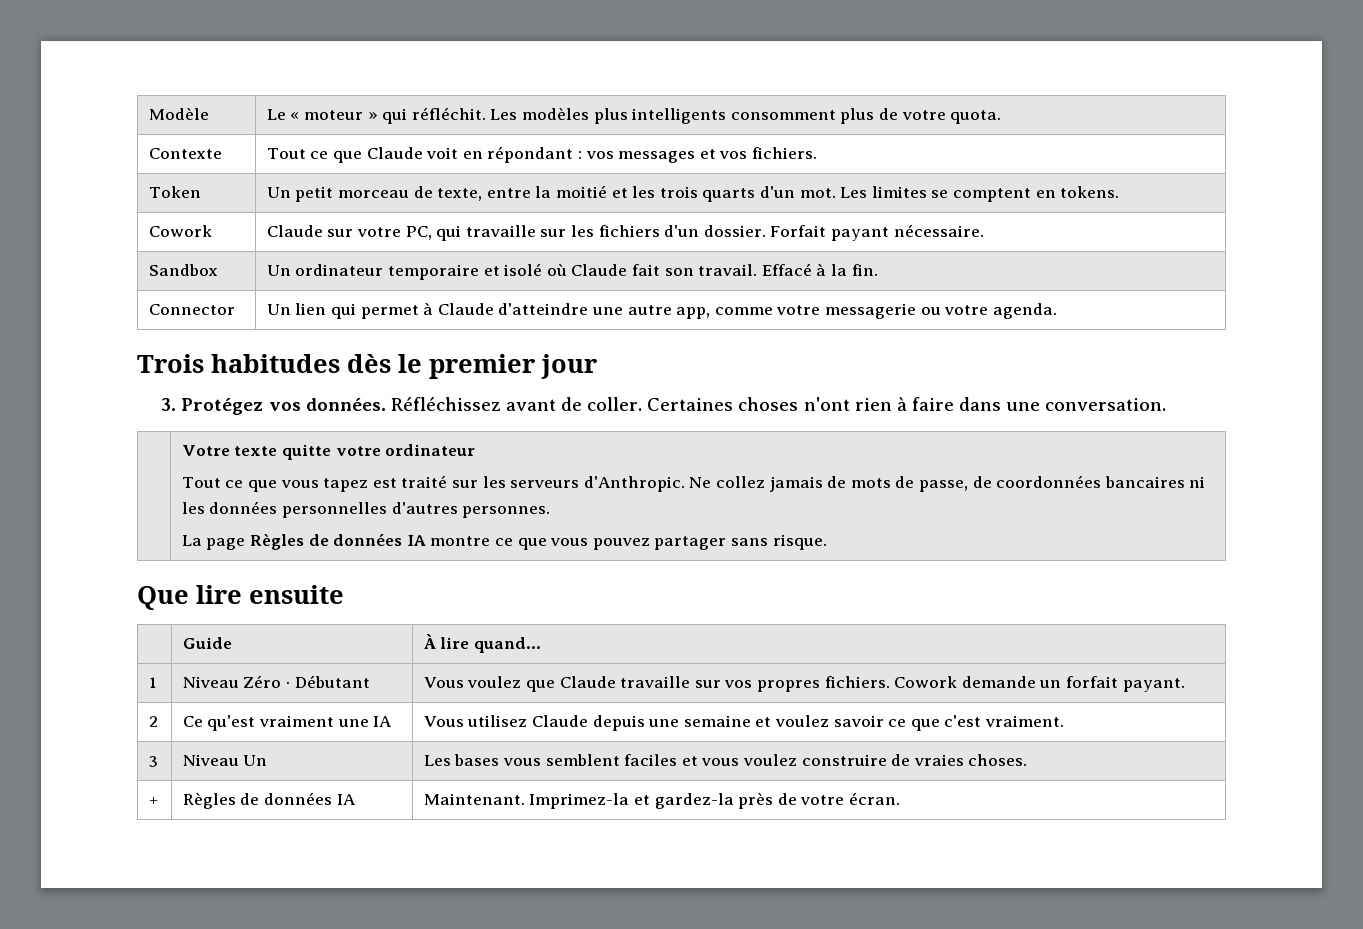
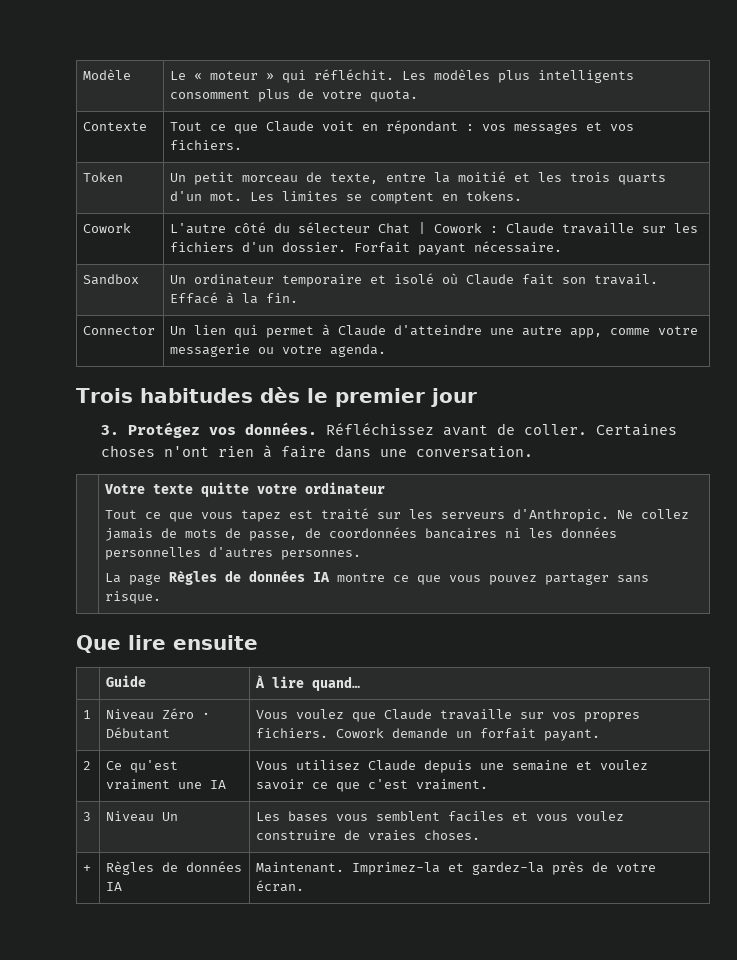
[266,225,462,241] Claude sur votre PC, qui -> [170,222,555,234] L'autre côté du sélecteur Chat | Cowork : Claude

